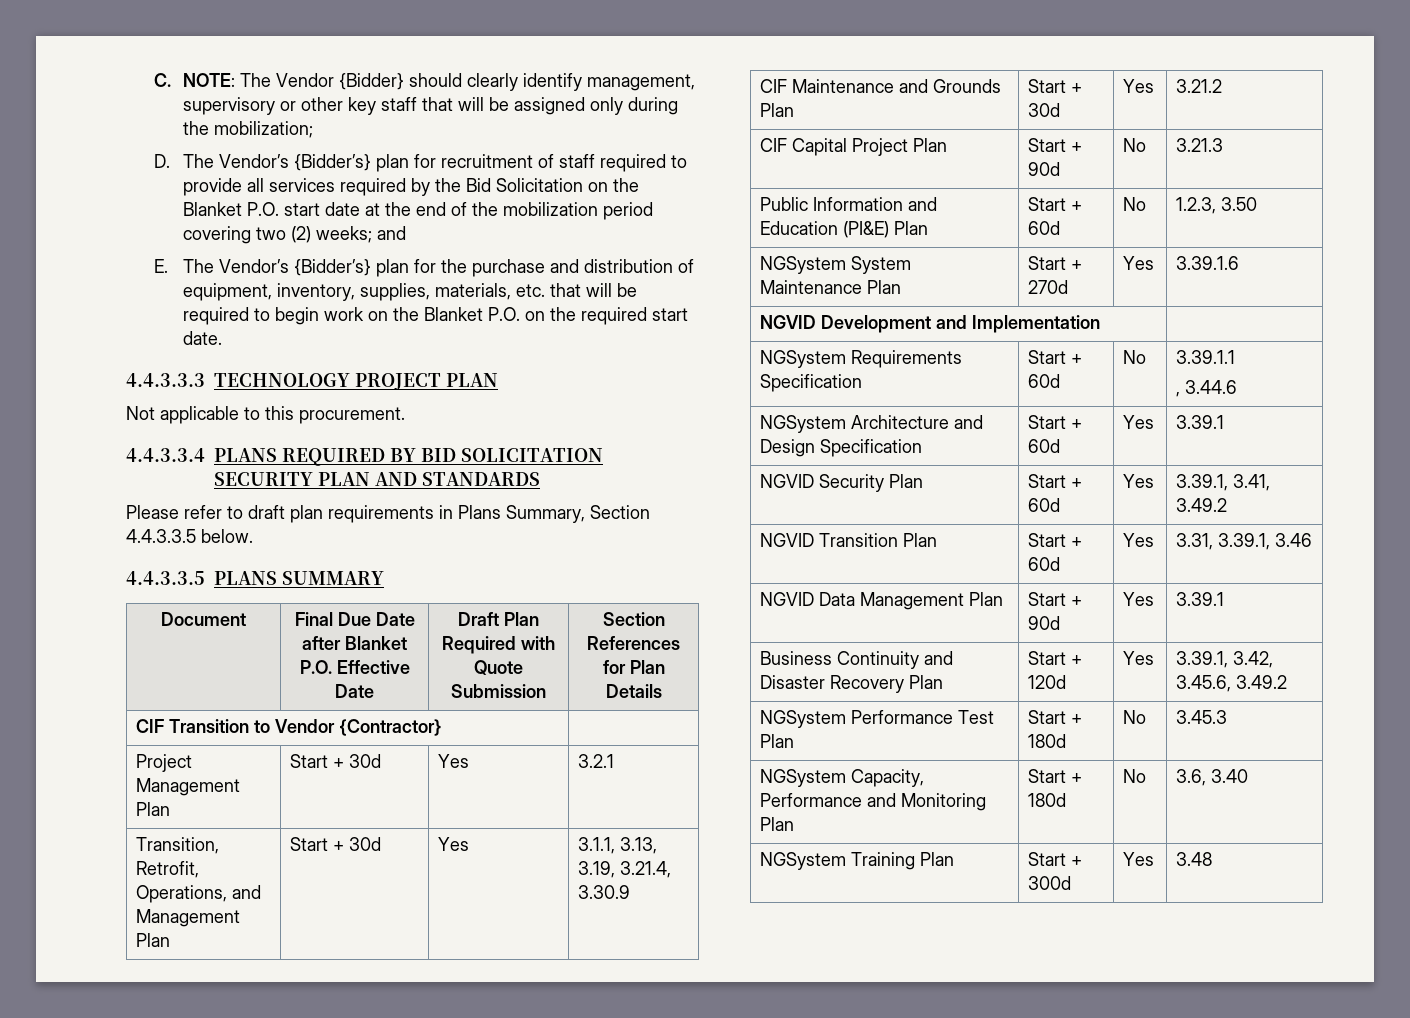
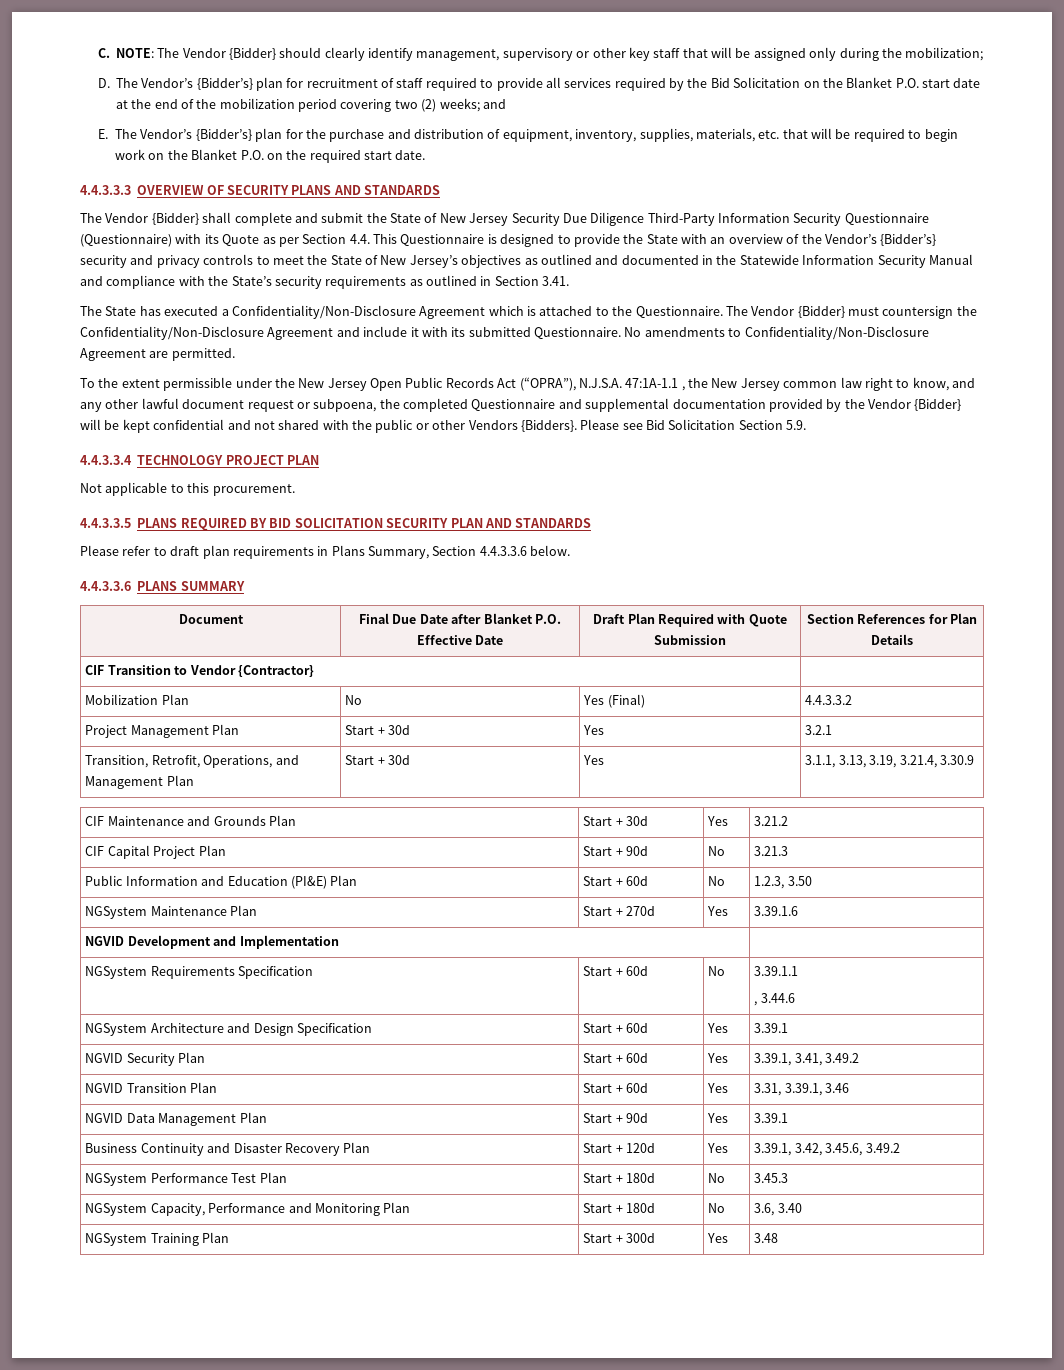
(205, 380) none -> [137,185,441,195] [80,212,929,226] [80,234,937,247] [80,254,973,268] [80,275,570,289] [80,305,977,319] [80,326,929,340] [80,348,235,361] [80,377,975,391] [80,398,962,412] [80,419,807,433] [80,455,132,465] OVERVIEW OF SECURITY PLANS AND STANDARDS // The Vendor {Bidder} shall complete and submit the State of New Jersey Security Due Diligence Third-Party Information Security Questionnaire (Questionnaire) with its Quote as per Section 4.4. This Questionnaire is designed to provide the State with an overview of the Vendor’s {Bidder’s} security and privacy controls to meet the State of New Jersey’s objectives as outlined and documented in the Statewide Information Security Manual and compliance with the State’s security requirements as outlined in Section 3.41. // The State has executed a Confidentiality/Non-Disclosure Agreement which is attached to the Questionnaire. The Vendor {Bidder} must countersign the Confidentiality/Non-Disclosure Agreement and include it with its submitted Questionnaire. No amendments to Confidentiality/Non-Disclosure Agreement are permitted. // To the extent permissible under the New Jersey Open Public Records Act (“OPRA”), N.J.S.A. 47:1A-1.1 , the New Jersey common law right to know, and any other lawful document request or subpoena, the completed Questionnaire and supplemental documentation provided by the Vendor {Bidder} will be kept confidential and not shared with the public or other Vendors {Bidders}. Please see Bid Solicitation Section 5.9. // 4.4.3.3.4
[126,448,205,462] 4.4.3.3.4 -> [80,518,131,528] 4.4.3.3.5
[126,529,196,543] 4.4.3.3.5 -> [479,546,527,556] 4.4.3.3.6
[126,571,205,585] 4.4.3.3.5 -> [80,581,131,591] 4.4.3.3.6
(443, 727) none -> [85,694,189,705] [345,695,363,705] [583,694,645,708] [805,695,853,705] // Mobilization Plan | No | Yes (Final) | 4.4.3.3.2
[851,256,912,274] System -> (148, 912) none

